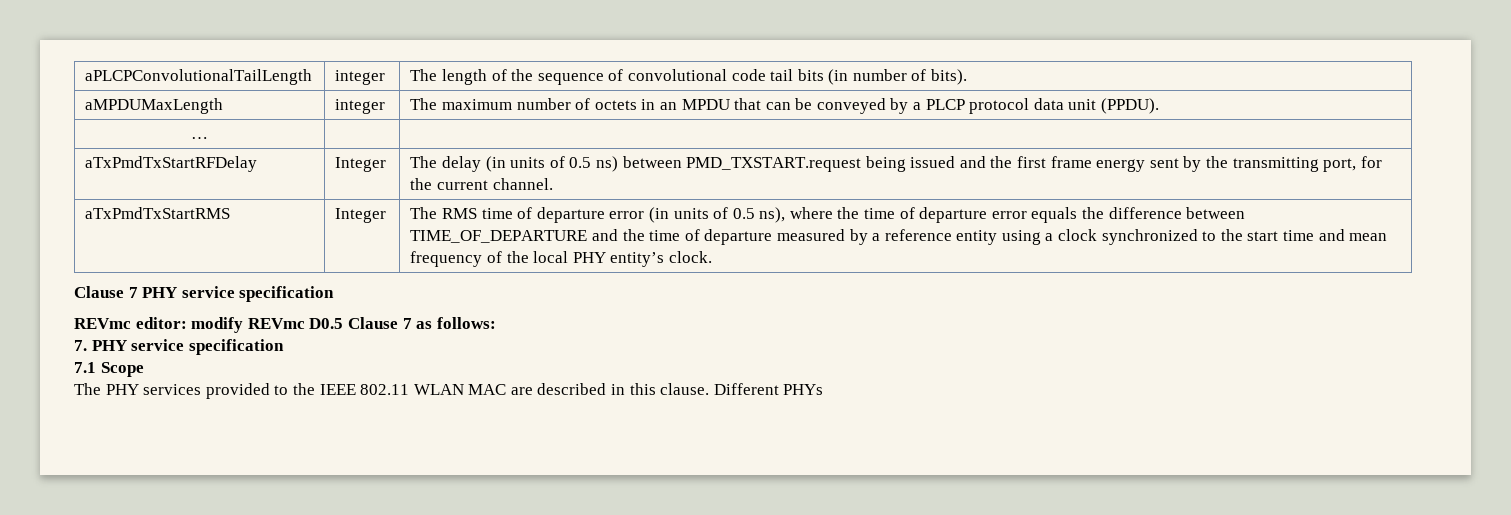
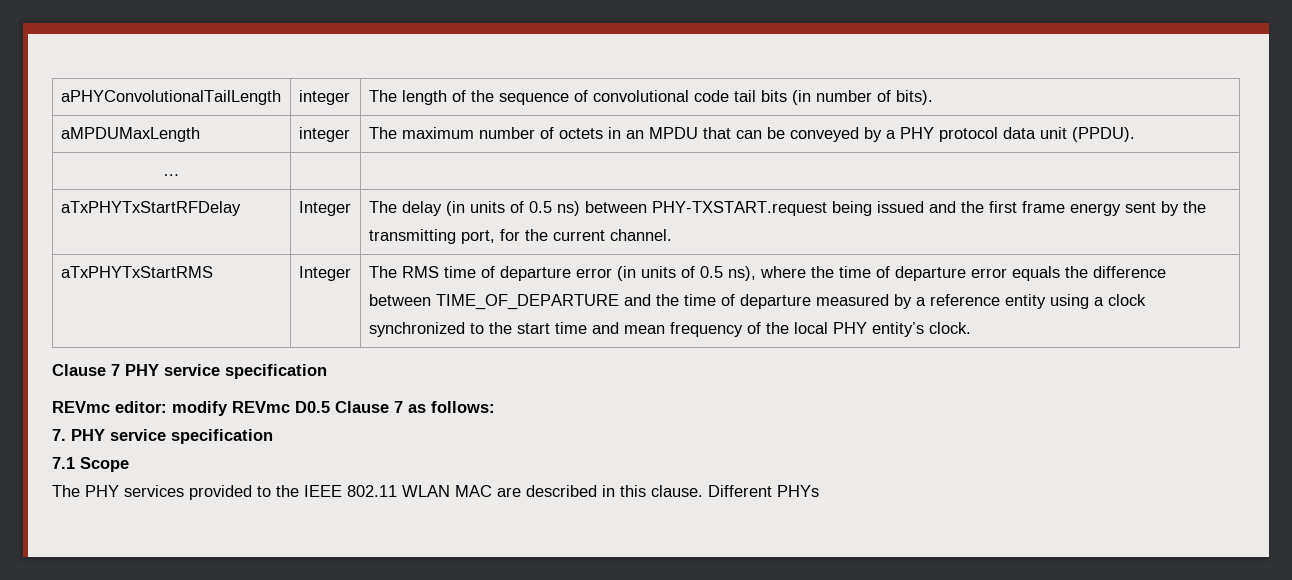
[85,69,313,85] aPLCPConvolutionalTailLength -> [60,90,281,105] aPHYConvolutionalTailLength
[925,99,965,110] PLCP -> [899,127,934,139] PHY
[85,156,258,172] aTxPmdTxStartRFDelay -> [60,201,241,216] aTxPHYTxStartRFDelay
[686,157,862,172] PMD_TXSTART.request -> [651,201,827,216] PHY-TXSTART.request
[85,207,231,219] aTxPmdTxStartRMS -> [60,266,213,278] aTxPHYTxStartRMS

